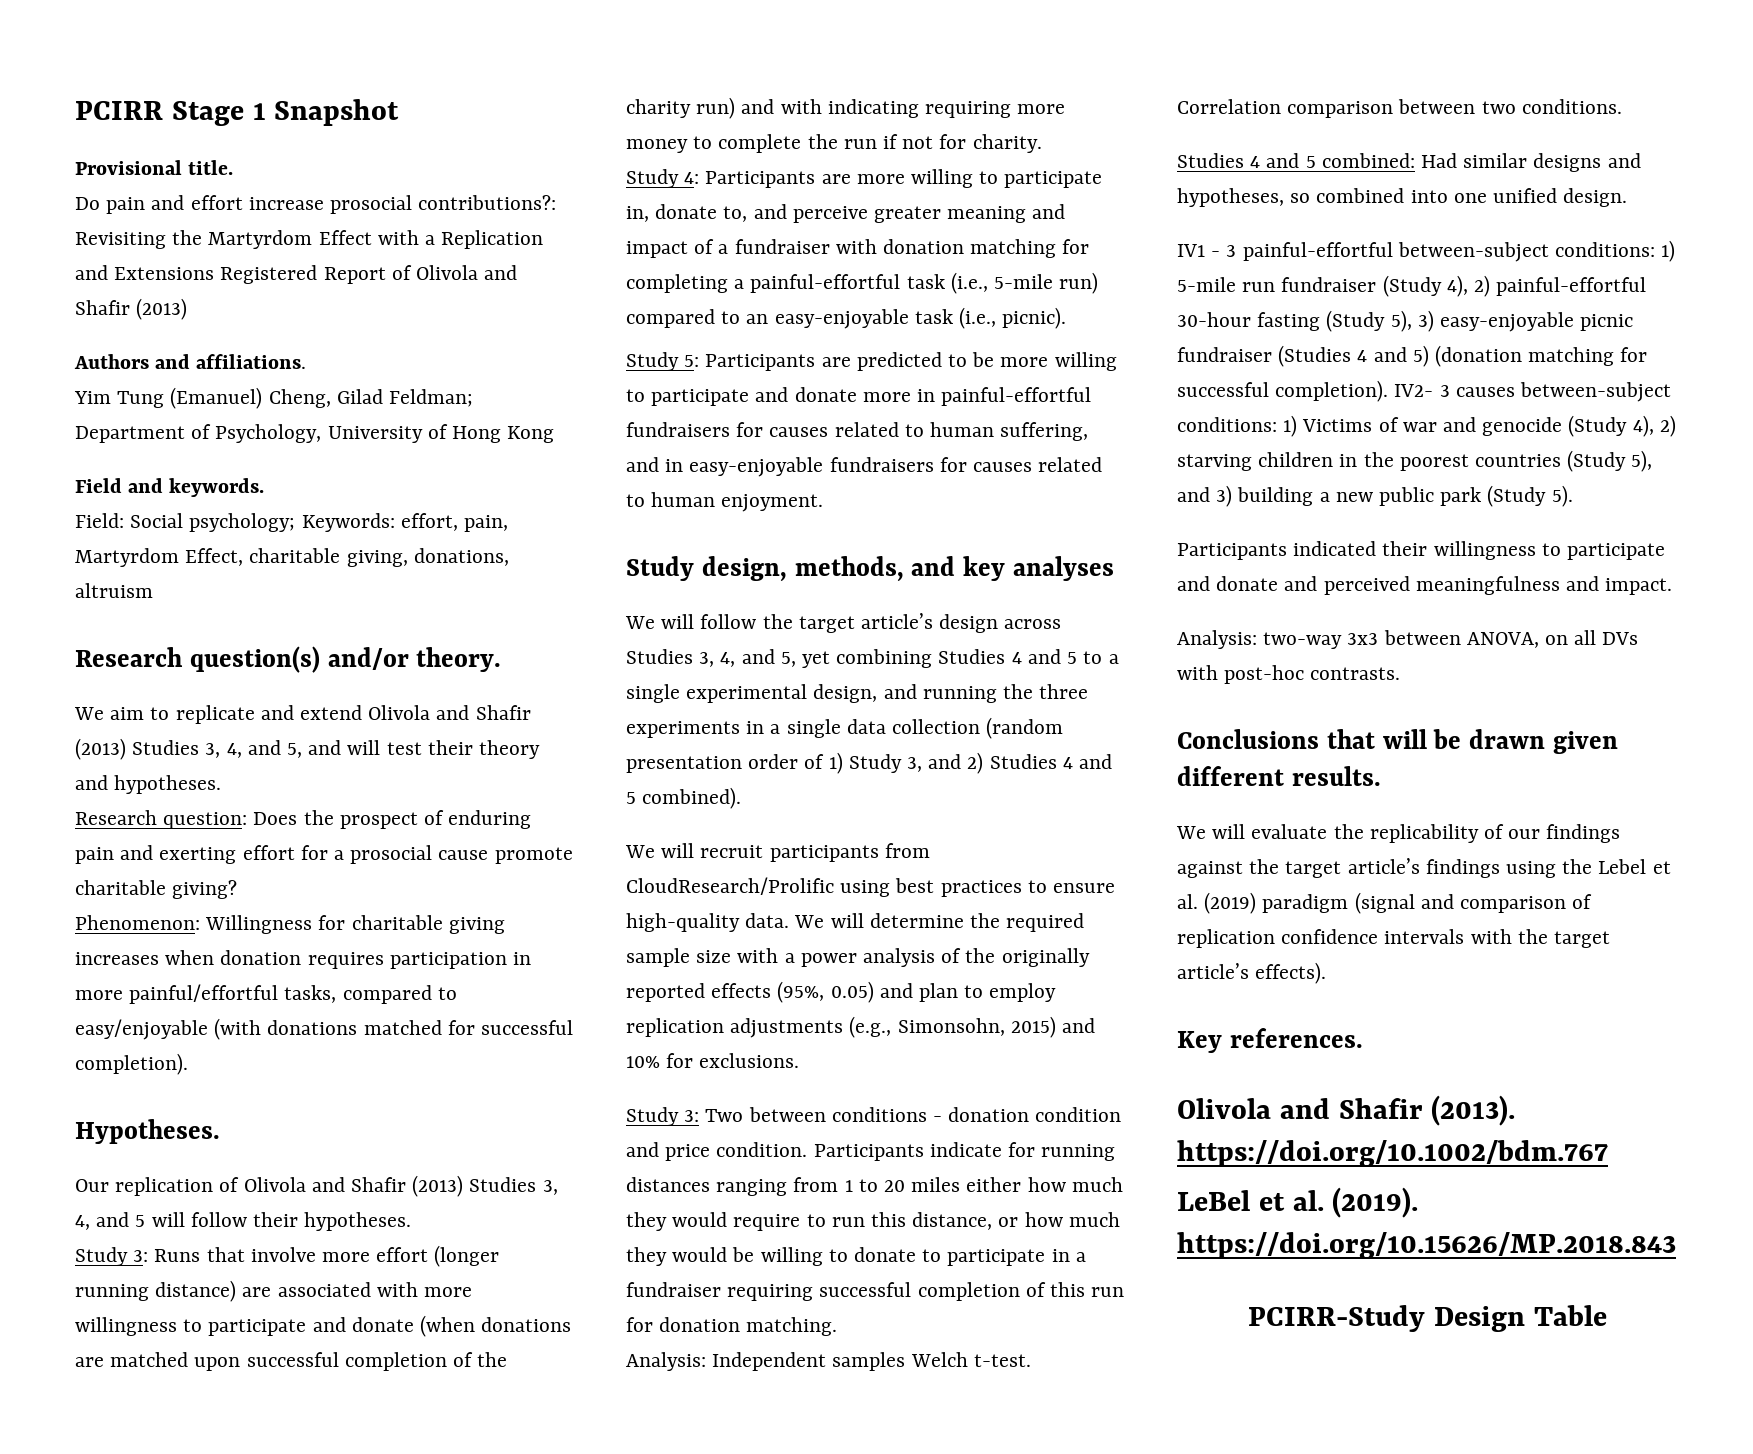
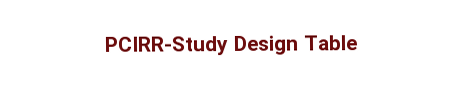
[75,99,400,126] [75,160,234,175] [75,195,557,214] [75,230,544,249] [75,265,518,284] [75,298,188,320] [74,354,307,369] [74,387,474,409] [75,424,555,443] [75,478,265,497] [75,513,509,532] [75,548,509,567] [75,583,153,598] [75,646,502,673] [74,705,531,724] [75,738,541,760] [75,775,222,794] [75,810,532,829] [75,845,573,864] [75,880,238,899] [75,915,505,934] [75,950,532,969] [75,984,457,1004] [75,1018,574,1040] [75,1053,188,1075] [75,1119,220,1144] [75,1175,558,1197] [75,1212,412,1231] [75,1245,500,1267] [75,1280,473,1302] [75,1315,572,1337] [75,1352,508,1371] [626,97,1066,119] [626,134,1042,153] [626,169,1103,188] [626,204,1066,223] [626,239,1090,258] [626,272,1099,294] [626,307,1067,329] [626,352,1117,371] [626,387,1092,406] [626,422,1089,441] [626,457,1103,477] [626,492,824,512] [626,556,1115,582] [625,613,1062,633] [626,649,1119,668] [626,684,1089,703] [626,717,1064,739] [626,752,1113,774] [626,787,742,809] [625,843,930,862] [626,877,1116,897] [626,913,1085,932] [626,948,1090,967] [626,981,1057,1003] [626,1016,1096,1038] [626,1053,800,1068] [626,1107,1122,1126] [626,1142,1116,1161] [626,1177,1123,1196] [626,1212,1120,1231] [626,1247,1086,1266] [626,1282,1125,1301] [626,1317,838,1336] [626,1352,1031,1371] [1177,99,1622,118] [1177,153,1641,172] [1177,188,1628,207] [1177,240,1676,262] [1177,275,1647,297] [1177,310,1634,332] [1177,345,1648,367] [1177,380,1672,402] [1177,415,1676,437] [1177,450,1653,472] [1177,485,1573,507] [1177,541,1666,560] [1177,576,1673,595] [1177,630,1639,649] [1177,665,1401,684] [1177,729,1619,754] [1177,766,1381,786] [1176,824,1621,843] [1177,858,1671,878] [1177,892,1593,914] [1177,929,1611,948] [1177,962,1327,984] [1177,1028,1363,1053] [1177,1095,1516,1126] [1177,1140,1608,1167] [1177,1187,1419,1218] [1177,1232,1676,1259] PCIRR Stage 1 Snapshot // Provisional title. // Do pain and effort increase prosocial contributions?: Revisiting the Martyrdom Effect with a Replication and Extensions Registered Report of Olivola and Shafir (2013) // Authors and affiliations. // Yim Tung (Emanuel) Cheng, Gilad Feldman; Department of Psychology, University of Hong Kong // Field and keywords. // Field: Social psychology; Keywords: effort, pain, Martyrdom Effect, charitable giving, donations, altruism // Research question(s) and/or theory. // We aim to replicate and extend Olivola and Shafir (2013) Studies 3, 4, and 5, and will test their theory and hypotheses. // Research question: Does the prospect of enduring pain and exerting effort for a prosocial cause promote charitable giving? // Phenomenon: Willingness for charitable giving increases when donation requires participation in more painful/effortful tasks, compared to easy/enjoyable (with donations matched for successful completion). // Hypotheses. // Our replication of Olivola and Shafir (2013) Studies 3, 4, and 5 will follow their hypotheses. // Study 3: Runs that involve more effort (longer running distance) are associated with more willingness to participate and donate (when donations are matched upon successful completion of the charity run) and with indicating requiring more money to complete the run if not for charity. // Study 4: Participants are more willing to participate in, donate to, and perceive greater meaning and impact of a fundraiser with donation matching for completing a painful-effortful task (i.e., 5-mile run) compared to an easy-enjoyable task (i.e., picnic). // Study 5: Participants are predicted to be more willing to participate and donate more in painful-effortful fundraisers for causes related to human suffering, and in easy-enjoyable fundraisers for causes related to human enjoyment. // Study design, methods, and key analyses // We will follow the target article’s design across Studies 3, 4, and 5, yet combining Studies 4 and 5 to a single experimental design, and running the three experiments in a single data collection (random presentation order of 1) Study 3, and 2) Studies 4 and 5 combined). // We will recruit participants from CloudResearch/Prolific using best practices to ensure high-quality data. We will determine the required sample size with a power analysis of the originally reported effects (95%, 0.05) and plan to employ replication adjustments (e.g., Simonsohn, 2015) and 10% for exclusions. // Study 3: Two between conditions - donation condition and price condition. Participants indicate for running distances ranging from 1 to 20 miles either how much they would require to run this distance, or how much they would be willing to donate to participate in a fundraiser requiring successful completion of this run for donation matching. // Analysis: Independent samples Welch t-test. Correlation comparison between two conditions. // Studies 4 and 5 combined: Had similar designs and hypotheses, so combined into one unified design. // IV1 - 3 painful-effortful between-subject conditions: 1) 5-mile run fundraiser (Study 4), 2) painful-effortful 30-hour fasting (Study 5), 3) easy-enjoyable picnic fundraiser (Studies 4 and 5) (donation matching for successful completion). IV2- 3 causes between-subject conditions: 1) Victims of war and genocide (Study 4), 2) starving children in the poorest countries (Study 5), and 3) building a new public park (Study 5). // Participants indicated their willingness to participate and donate and perceived meaningfulness and impact. // Analysis: two-way 3x3 between ANOVA, on all DVs with post-hoc contrasts. // Conclusions that will be drawn given different results. // We will evaluate the replicability of our findings against the target article’s findings using the Lebel et al. (2019) paradigm (signal and comparison of replication confidence intervals with the target article’s effects). // Key references. // Olivola and Shafir (2013). https://doi.org/10.1002/bdm.767 // LeBel et al. (2019). https://doi.org/10.15626/MP.2018.843 // -> (104, 46) none

